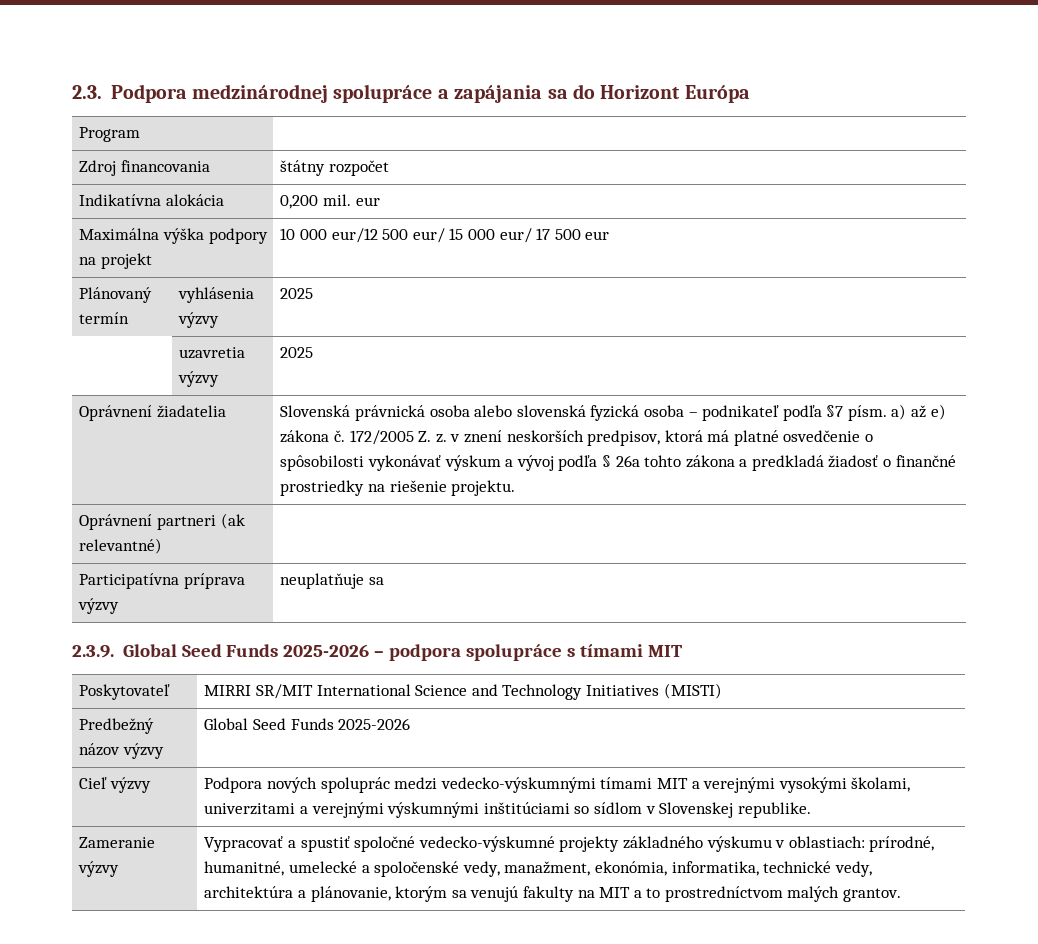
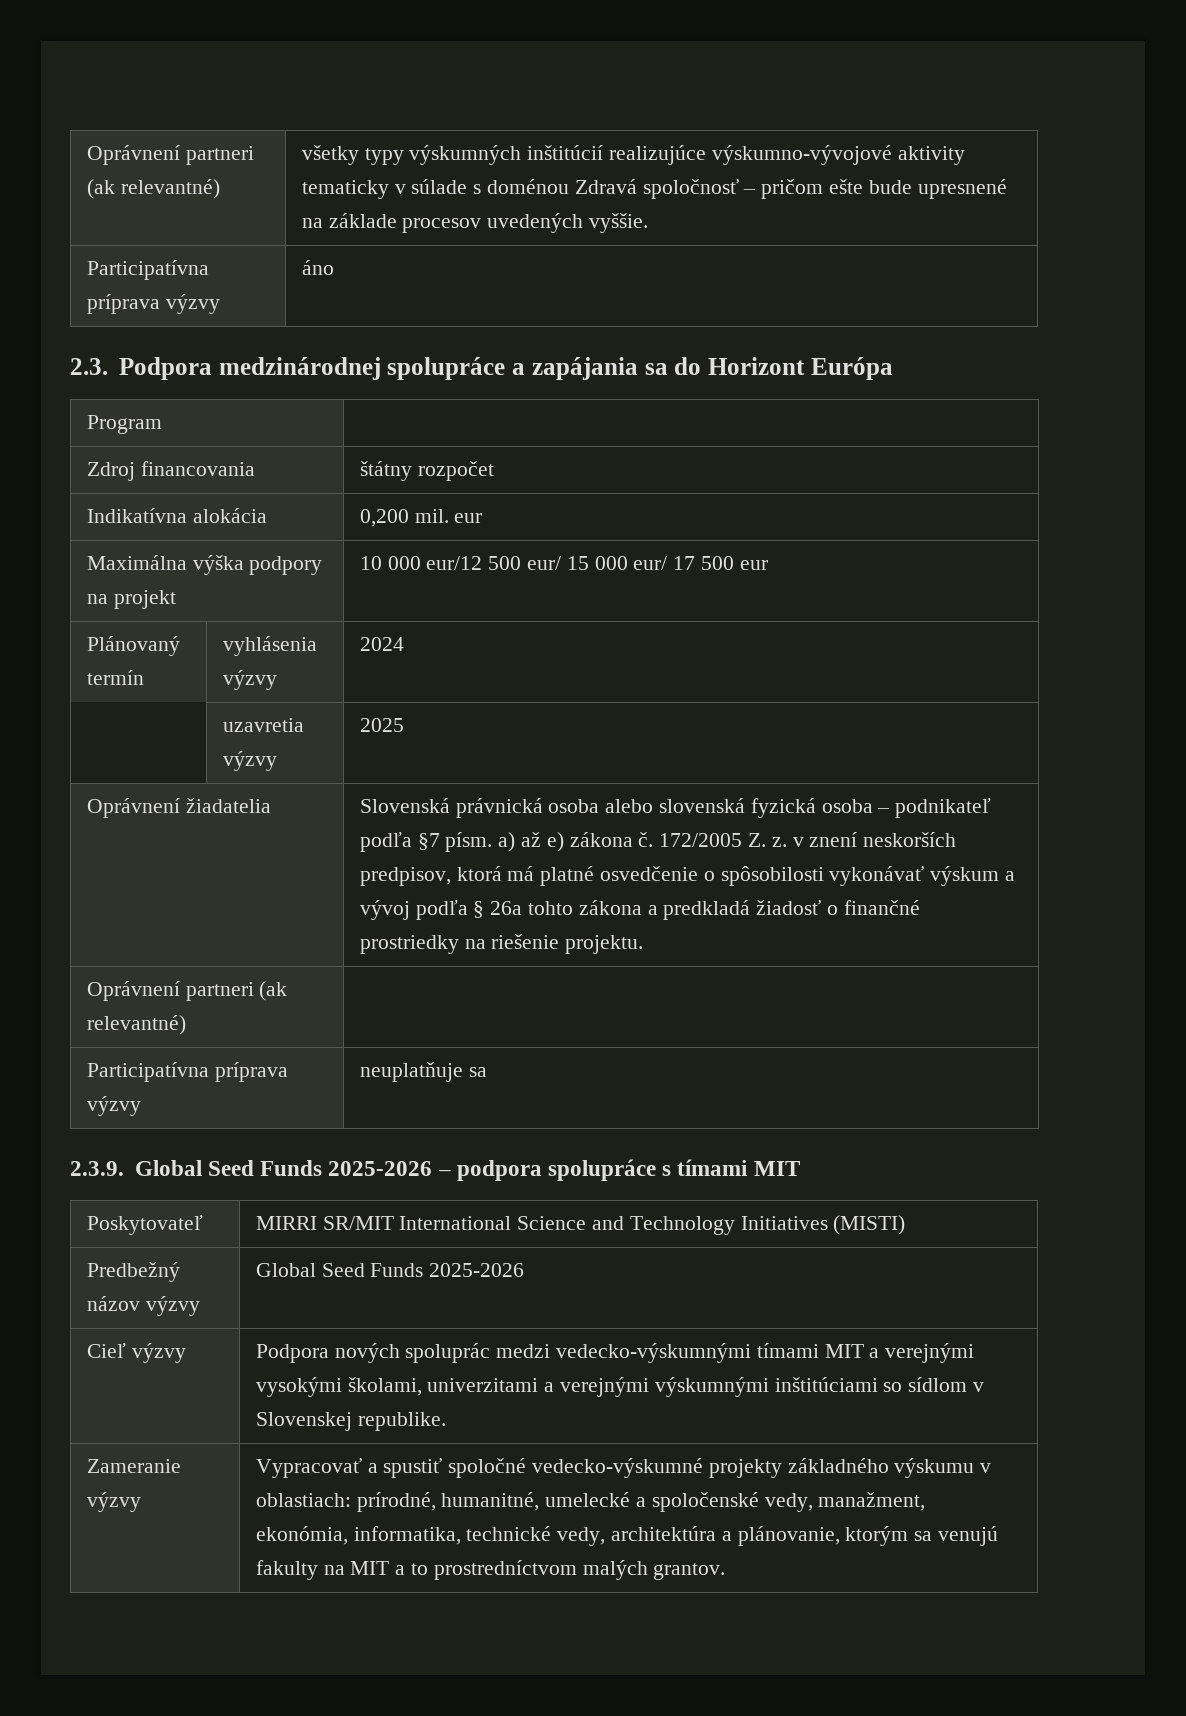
(72, 92) none -> [86,145,254,165] [86,179,220,199] [301,145,965,165] [301,179,1007,199] [301,213,648,233] [86,260,209,280] [86,294,220,314] [301,260,334,275] Oprávnení partneri (ak relevantné) | všetky typy výskumných inštitúcií realizujúce výskumno-vývojové aktivity tematicky v súlade s doménou Zdravá spoločnosť – pričom ešte bude upresnené na základe procesov uvedených vyššie. // Participatívna príprava výzvy | áno //
[280,288,314,299] 2025 -> [359,637,404,651] 2024

